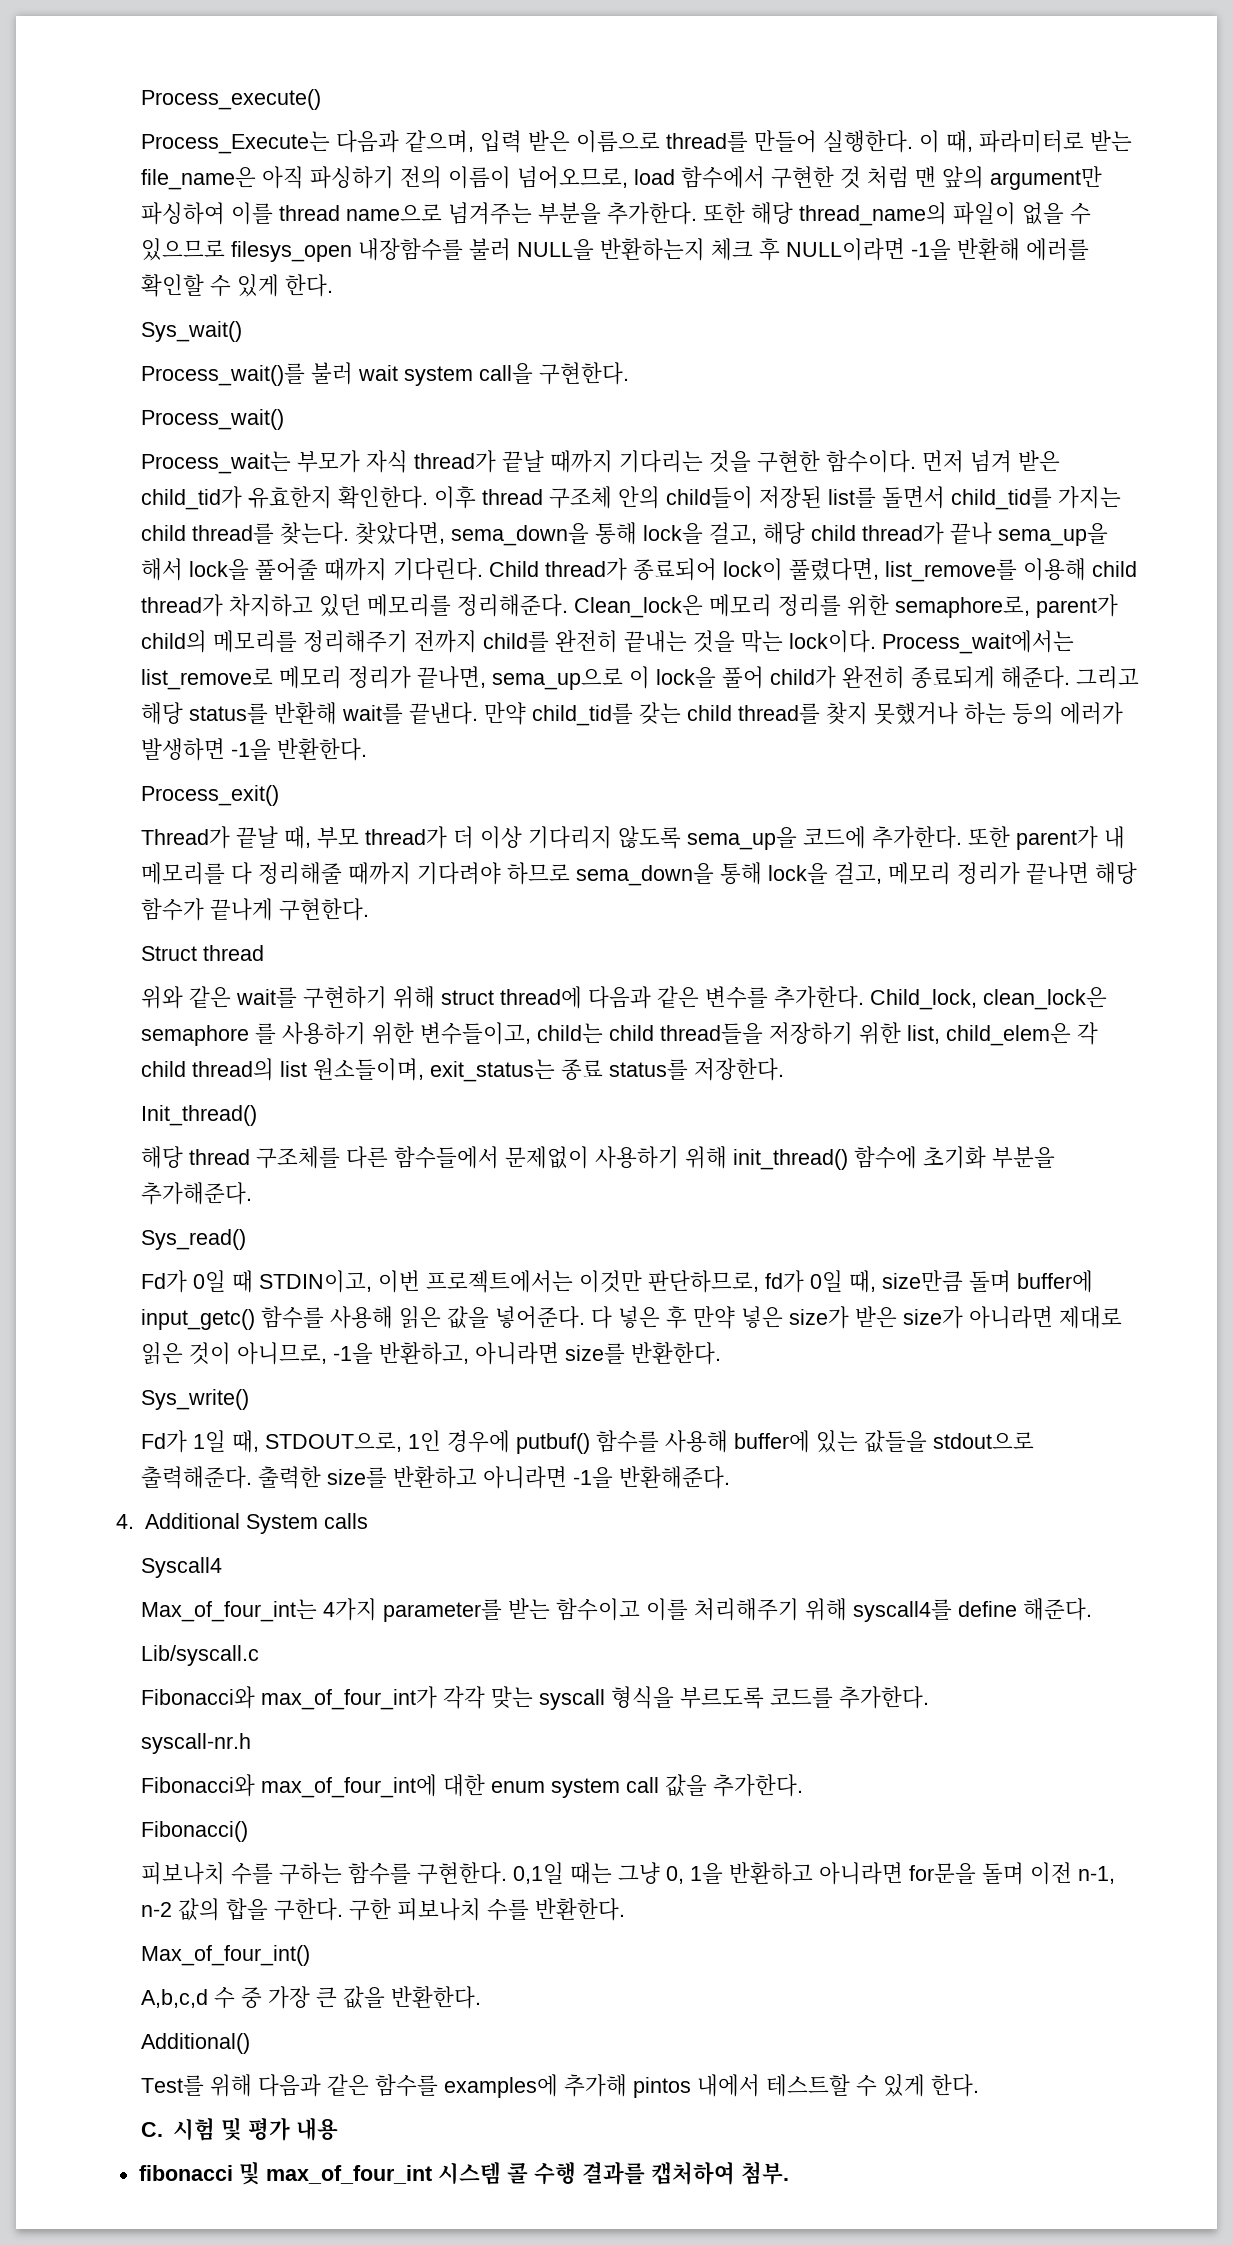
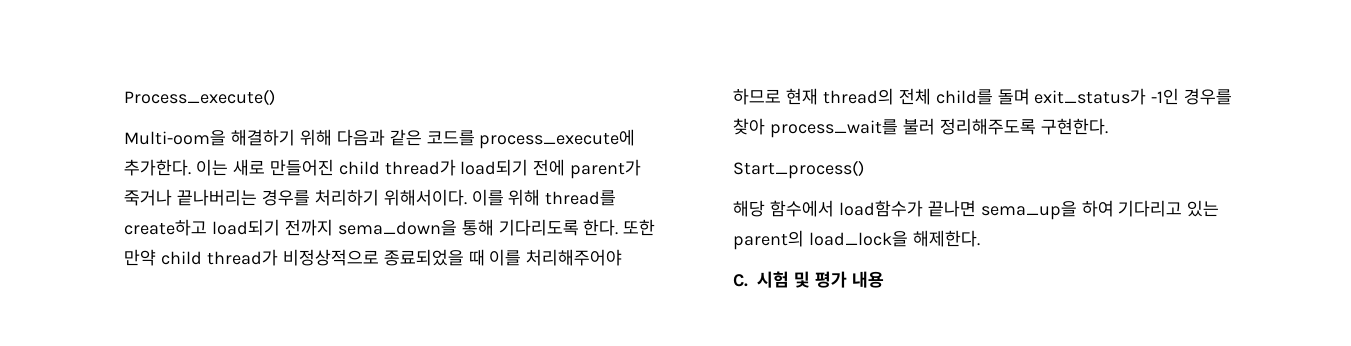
[140,130,1132,154] [140,166,1102,190] [140,202,1091,226] [140,238,1089,262] [140,274,333,297] [140,321,242,342] [140,362,629,386] [140,409,284,430] [140,450,1060,474] [140,486,1121,510] [140,522,1108,546] [140,558,1137,582] [140,594,1118,618] [140,630,1074,654] [140,666,1139,690] [140,702,1123,726] [140,738,367,761] [140,785,279,806] [140,826,1125,850] [140,862,1137,886] [140,898,369,921] [140,945,264,961] [140,986,1107,1010] [140,1022,1098,1046] [140,1058,784,1082] [140,1105,257,1126] [140,1146,1055,1170] [140,1182,252,1205] [140,1229,246,1250] [140,1270,1093,1293] [140,1306,1122,1330] [140,1342,721,1365] [140,1389,249,1410] [140,1430,1034,1454] [140,1466,730,1489] [115,1513,368,1534] [140,1557,222,1578] [140,1598,1092,1622] [140,1645,259,1666] [140,1686,929,1710] [140,1733,251,1754] [140,1774,803,1798] [140,1821,248,1842] [140,1862,1115,1885] [140,1898,625,1921] [140,1945,310,1966] [140,1986,481,2009] [140,2033,250,2054] [140,2074,979,2098] Process_Execute는 다음과 같으며, 입력 받은 이름으로 thread를 만들어 실행한다. 이 때, 파라미터로 받는 file_name은 아직 파싱하기 전의 이름이 넘어오므로, load 함수에서 구현한 것 처럼 맨 앞의 argument만 파싱하여 이를 thread name으로 넘겨주는 부분을 추가한다. 또한 해당 thread_name의 파일이 없을 수 있으므로 filesys_open 내장함수를 불러 NULL을 반환하는지 체크 후 NULL이라면 -1을 반환해 에러를 확인할 수 있게 한다. // Sys_wait() // Process_wait()를 불러 wait system call을 구현한다. // Process_wait() // Process_wait는 부모가 자식 thread가 끝날 때까지 기다리는 것을 구현한 함수이다. 먼저 넘겨 받은 child_tid가 유효한지 확인한다. 이후 thread 구조체 안의 child들이 저장된 list를 돌면서 child_tid를 가지는 child thread를 찾는다. 찾았다면, sema_down을 통해 lock을 걸고, 해당 child thread가 끝나 sema_up을 해서 lock을 풀어줄 때까지 기다린다. Child thread가 종료되어 lock이 풀렸다면, list_remove를 이용해 child thread가 차지하고 있던 메모리를 정리해준다. Clean_lock은 메모리 정리를 위한 semaphore로, parent가 child의 메모리를 정리해주기 전까지 child를 완전히 끝내는 것을 막는 lock이다. Process_wait에서는 list_remove로 메모리 정리가 끝나면, sema_up으로 이 lock을 풀어 child가 완전히 종료되게 해준다. 그리고 해당 status를 반환해 wait를 끝낸다. 만약 child_tid를 갖는 child thread를 찾지 못했거나 하는 등의 에러가 발생하면 -1을 반환한다. // Process_exit() // Thread가 끝날 때, 부모 thread가 더 이상 기다리지 않도록 sema_up을 코드에 추가한다. 또한 parent가 내 메모리를 다 정리해줄 때까지 기다려야 하므로 sema_down을 통해 lock을 걸고, 메모리 정리가 끝나면 해당 함수가 끝나게 구현한다. // Struct thread // 위와 같은 wait를 구현하기 위해 struct thread에 다음과 같은 변수를 추가한다. Child_lock, clean_lock은 semaphore 를 사용하기 위한 변수들이고, child는 child thread들을 저장하기 위한 list, child_elem은 각 child thread의 list 원소들이며, exit_status는 종료 status를 저장한다. // Init_thread() // 해당 thread 구조체를 다른 함수들에서 문제없이 사용하기 위해 init_thread() 함수에 초기화 부분을 추가해준다. // Sys_read() // Fd가 0일 때 STDIN이고, 이번 프로젝트에서는 이것만 판단하므로, fd가 0일 때, size만큼 돌며 buffer에 input_getc() 함수를 사용해 읽은 값을 넣어준다. 다 넣은 후 만약 넣은 size가 받은 size가 아니라면 제대로 읽은 것이 아니므로, -1을 반환하고, 아니라면 size를 반환한다. // Sys_write() // Fd가 1일 때, STDOUT으로, 1인 경우에 putbuf() 함수를 사용해 buffer에 있는 값들을 stdout으로 출력해준다. 출력한 size를 반환하고 아니라면 -1을 반환해준다. // 4. Additional System calls // Syscall4 // Max_of_four_int는 4가지 parameter를 받는 함수이고 이를 처리해주기 위해 syscall4를 define 해준다. // Lib/syscall.c // Fibonacci와 max_of_four_int가 각각 맞는 syscall 형식을 부르도록 코드를 추가한다. // syscall-nr.h // Fibonacci와 max_of_four_int에 대한 enum system call 값을 추가한다. // Fibonacci() // 피보나치 수를 구하는 함수를 구현한다. 0,1일 때는 그냥 0, 1을 반환하고 아니라면 for문을 돌며 이전 n-1, n-2 값의 합을 구한다. 구한 피보나치 수를 반환한다. // Max_of_four_int() // A,b,c,d 수 중 가장 큰 값을 반환한다. // Additional() // Test를 위해 다음과 같은 함수를 examples에 추가해 pintos 내에서 테스트할 수 있게 한다. -> [124,129,636,149] [124,159,642,179] [124,189,617,206] [124,219,656,236] [124,249,623,266] [733,88,1233,105] [733,118,1108,138] [733,160,865,179] [733,200,1220,220] [733,230,981,250] Multi-oom을 해결하기 위해 다음과 같은 코드를 process_execute에 추가한다. 이는 새로 만들어진 child thread가 load되기 전에 parent가 죽거나 끝나버리는 경우를 처리하기 위해서이다. 이를 위해 thread를 create하고 load되기 전까지 sema_down을 통해 기다리도록 한다. 또한 만약 child thread가 비정상적으로 종료되었을 때 이를 처리해주어야 하므로 현재 thread의 전체 child를 돌며 exit_status가 -1인 경우를 찾아 process_wait를 불러 정리해주도록 구현한다. // Start_process() // 해당 함수에서 load함수가 끝나면 sema_up을 하여 기다리고 있는 parent의 load_lock을 해제한다.
[139,2161,790,2185] // fibonacci 및 max_of_four_int 시스템 콜 수행 결과를 캡처하여 첨부. -> (884, 279) none

